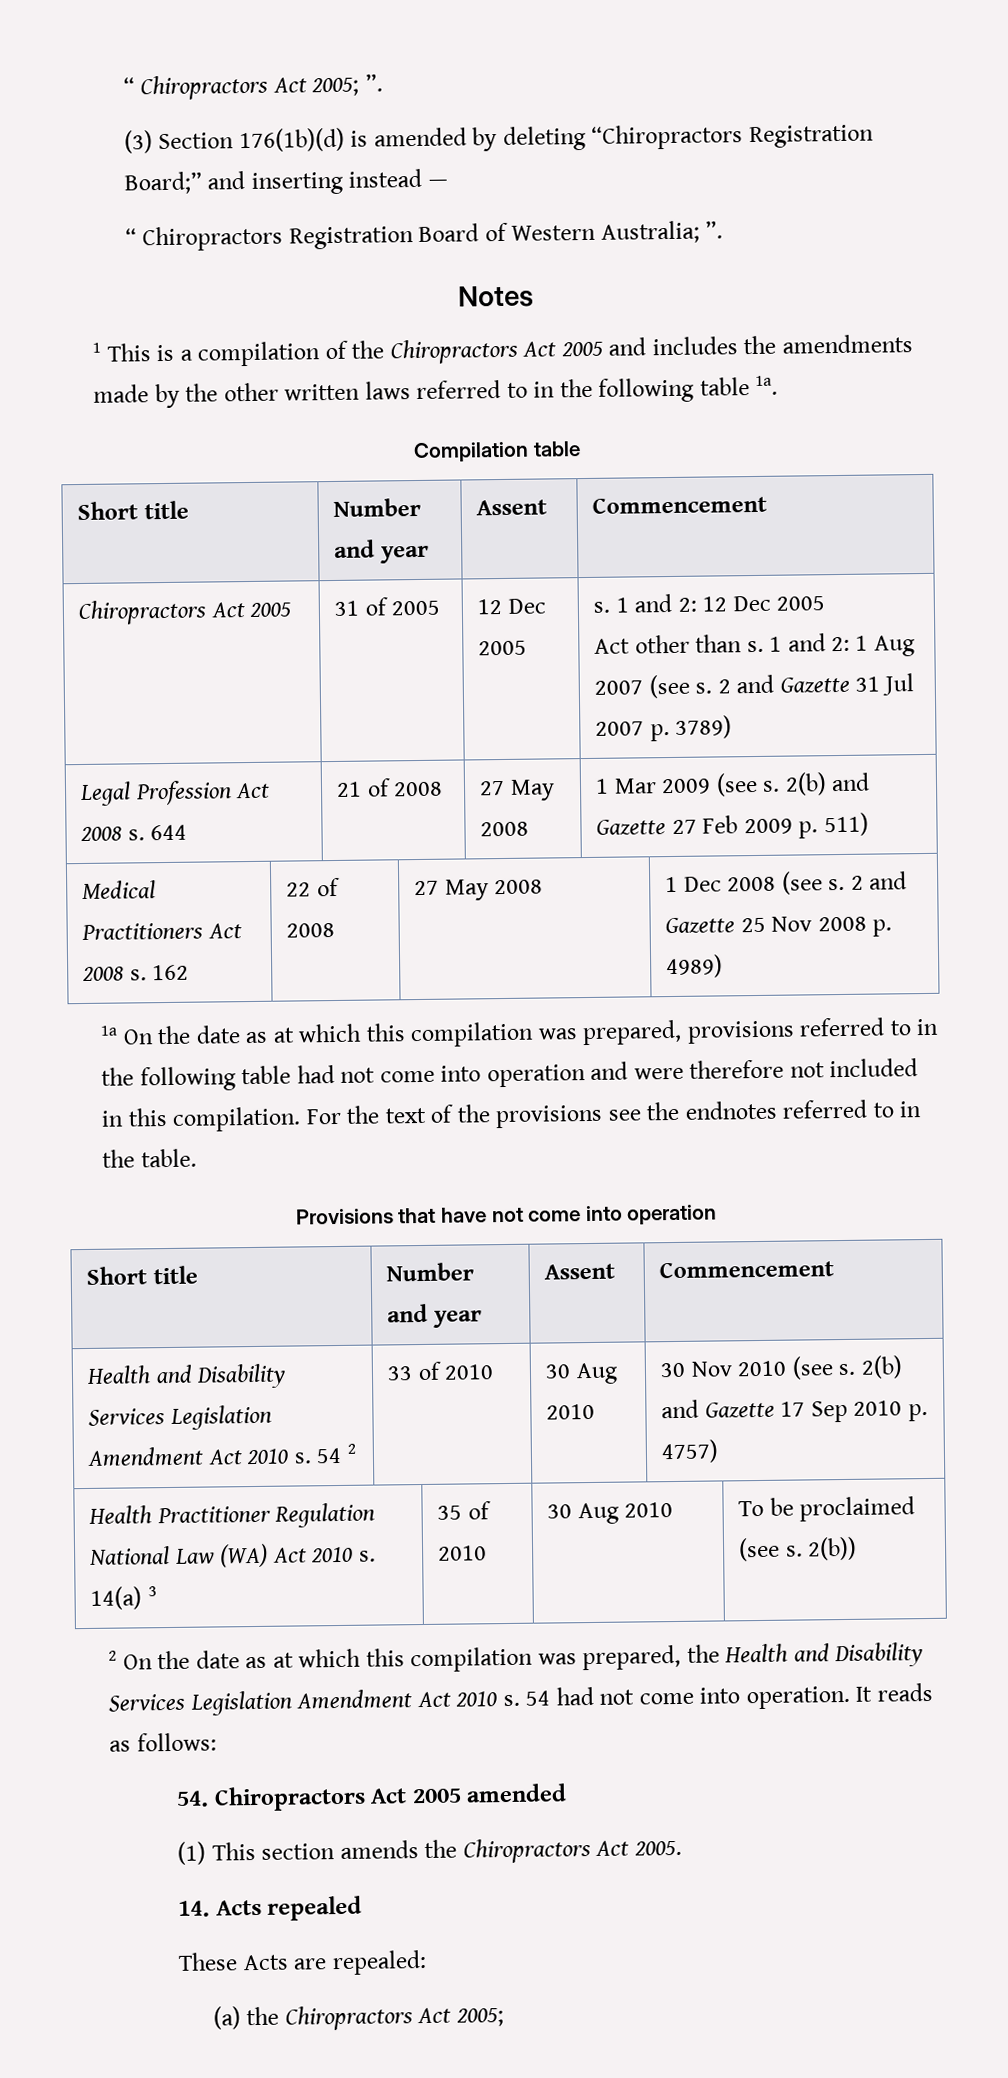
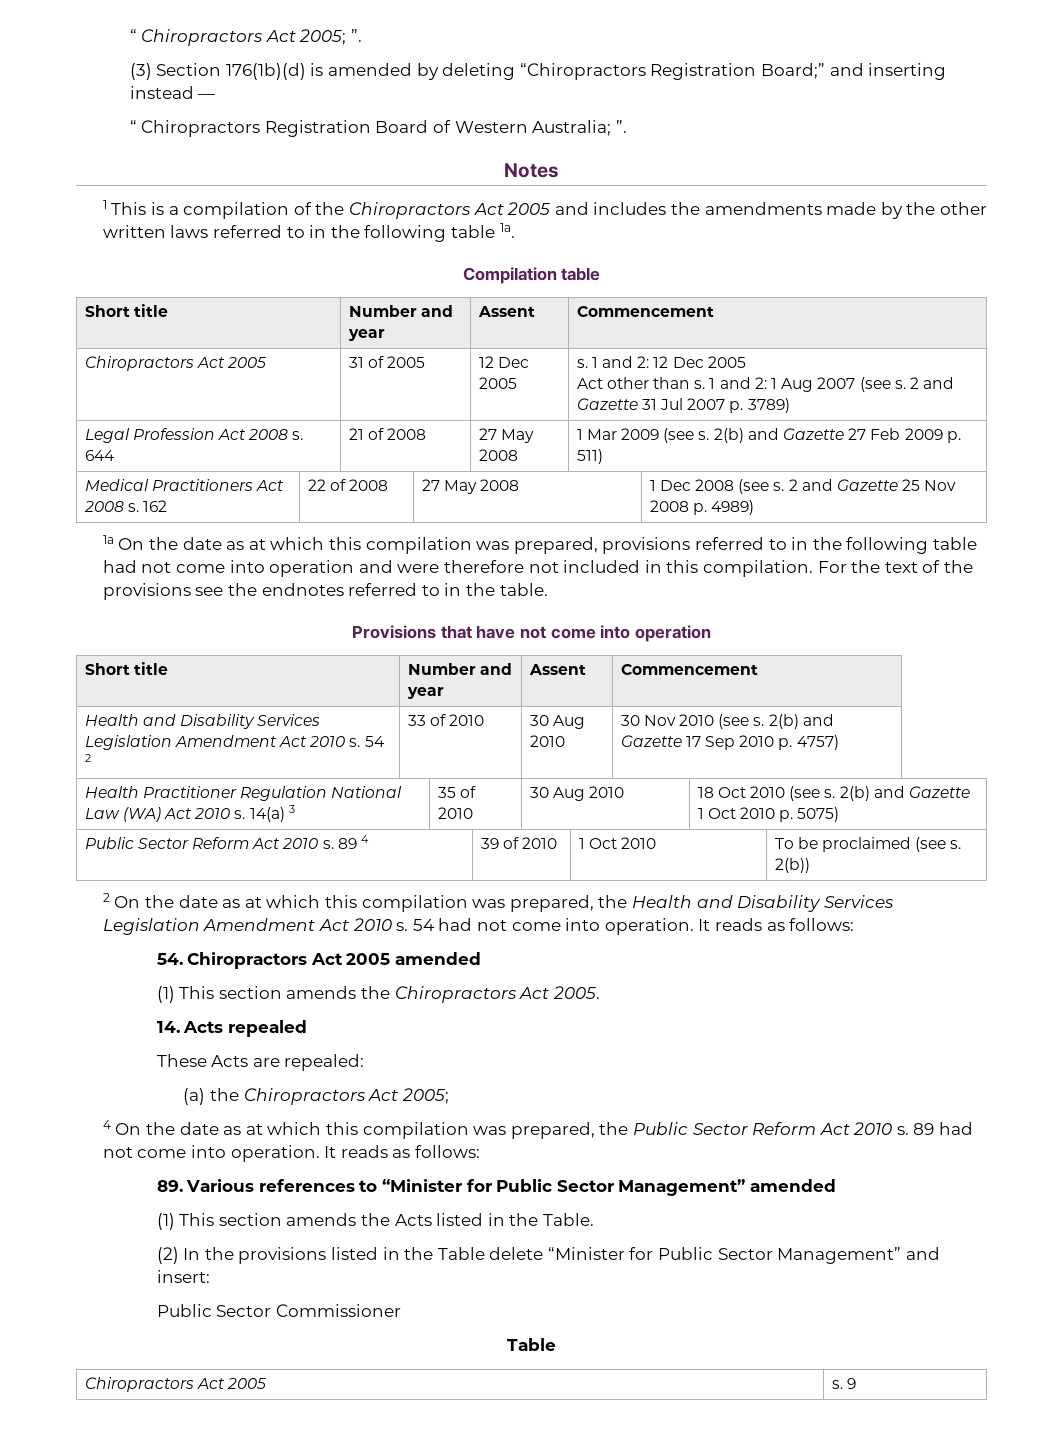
(674, 1510) none -> [697,786,970,801] [697,807,840,822] [84,835,369,849] [480,837,558,849] [578,837,657,849] | 18 Oct 2010 (see s. 2(b) and Gazette 1 Oct 2010 p. 5075) // Public Sector Reform Act 2010 s. 89 4 | 39 of 2010 | 1 Oct 2010
(504, 2017) none -> [102,1120,974,1139] [102,1145,480,1162] [156,1179,836,1196] [156,1213,594,1230] [156,1247,940,1264] [156,1270,210,1283] [156,1304,401,1317] [507,1338,556,1351] [84,1377,267,1392] [831,1378,856,1389] // 4 On the date as at which this compilation was prepared, the Public Sector Reform Act 2010 s. 89 had not come into operation. It reads as follows: // 89. Various references to “Minister for Public Sector Management” amended // (1) This section amends the Acts listed in the Table. // (2) In the provisions listed in the Table delete “Minister for Public Sector Management” and insert: // Public Sector Commissioner // Table // Chiropractors Act 2005 | s. 9

